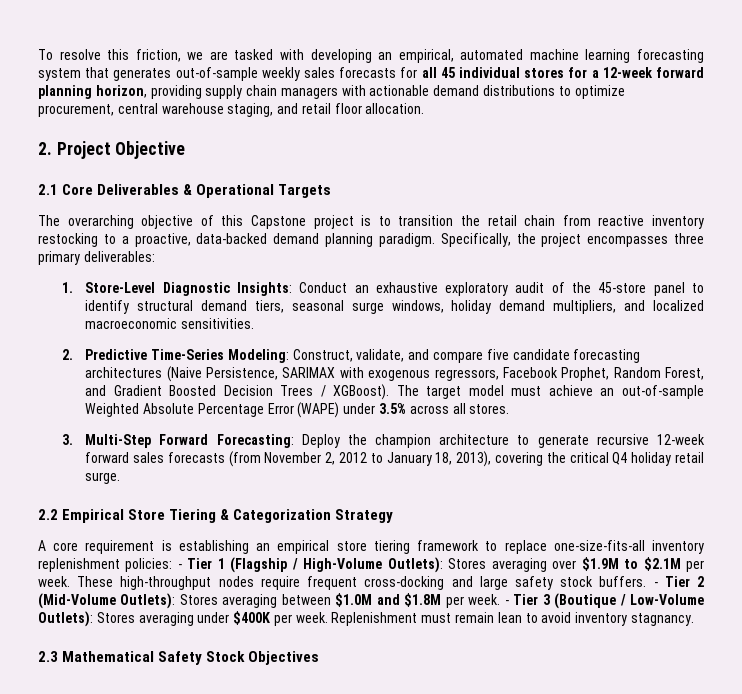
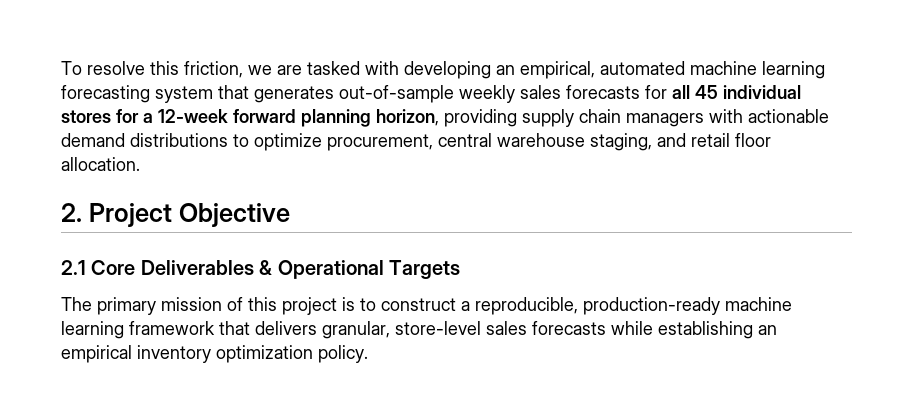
[67,215,194,229] overarching objective -> [97,297,222,315] primary mission
[250,215,306,229] Capstone -> (277, 304) none
[398,215,705,229] [38,233,704,247] [38,251,155,265] [61,282,704,296] [85,300,704,314] [85,318,255,329] [61,349,641,363] [85,366,704,382] [85,384,704,400] [85,402,510,418] [61,434,706,448] [85,451,704,467] [85,472,121,484] [38,509,394,523] [38,540,704,554] [38,557,704,573] [38,576,704,590] [38,593,704,609] [38,611,694,627] [38,651,320,665] transition the retail chain from reactive inventory restocking to a proactive, data-backed demand planning paradigm. Specifically, the project encompasses three primary deliverables: // 1. Store-Level Diagnostic Insights: Conduct an exhaustive exploratory audit of the 45-store panel to identify structural demand tiers, seasonal surge windows, holiday demand multipliers, and localized macroeconomic sensitivities. // 2. Predictive Time-Series Modeling: Construct, validate, and compare five candidate forecasting architectures (Naive Persistence, SARIMAX with exogenous regressors, Facebook Prophet, Random Forest, and Gradient Boosted Decision Trees / XGBoost). The target model must achieve an out-of-sample Weighted Absolute Percentage Error (WAPE) under 3.5% across all stores. // 3. Multi-Step Forward Forecasting: Deploy the champion architecture to generate recursive 12-week forward sales forecasts (from November 2, 2012 to January 18, 2013), covering the critical Q4 holiday retail surge. // 2.2 Empirical Store Tiering & Categorization Strategy // A core requirement is establishing an empirical store tiering framework to replace one-size-fits-all inventory replenishment policies: - Tier 1 (Flagship / High-Volume Outlets): Stores averaging over $1.9M to $2.1M per week. These high-throughput nodes require frequent cross-docking and large safety stock buffers. - Tier 2 (Mid-Volume Outlets): Stores averaging between $1.0M and $1.8M per week. - Tier 3 (Boutique / Low-Volume Outlets): Stores averaging under $400K per week. Replenishment must remain lean to avoid inventory stagnancy. // 2.3 Mathematical Safety Stock Objectives -> [381,297,792,315] [61,321,777,339] [61,345,368,363] construct a reproducible, production-ready machine learning framework that delivers granular, store-level sales forecasts while establishing an empirical inventory optimization policy.

